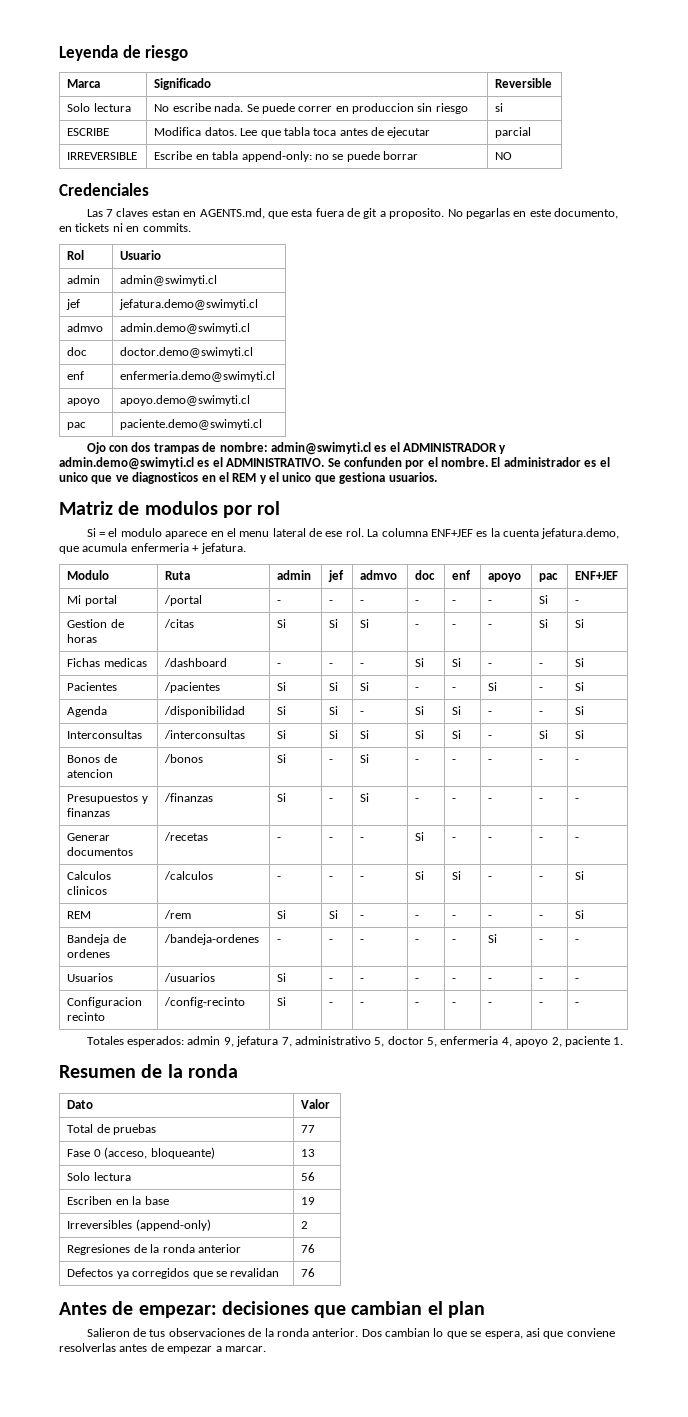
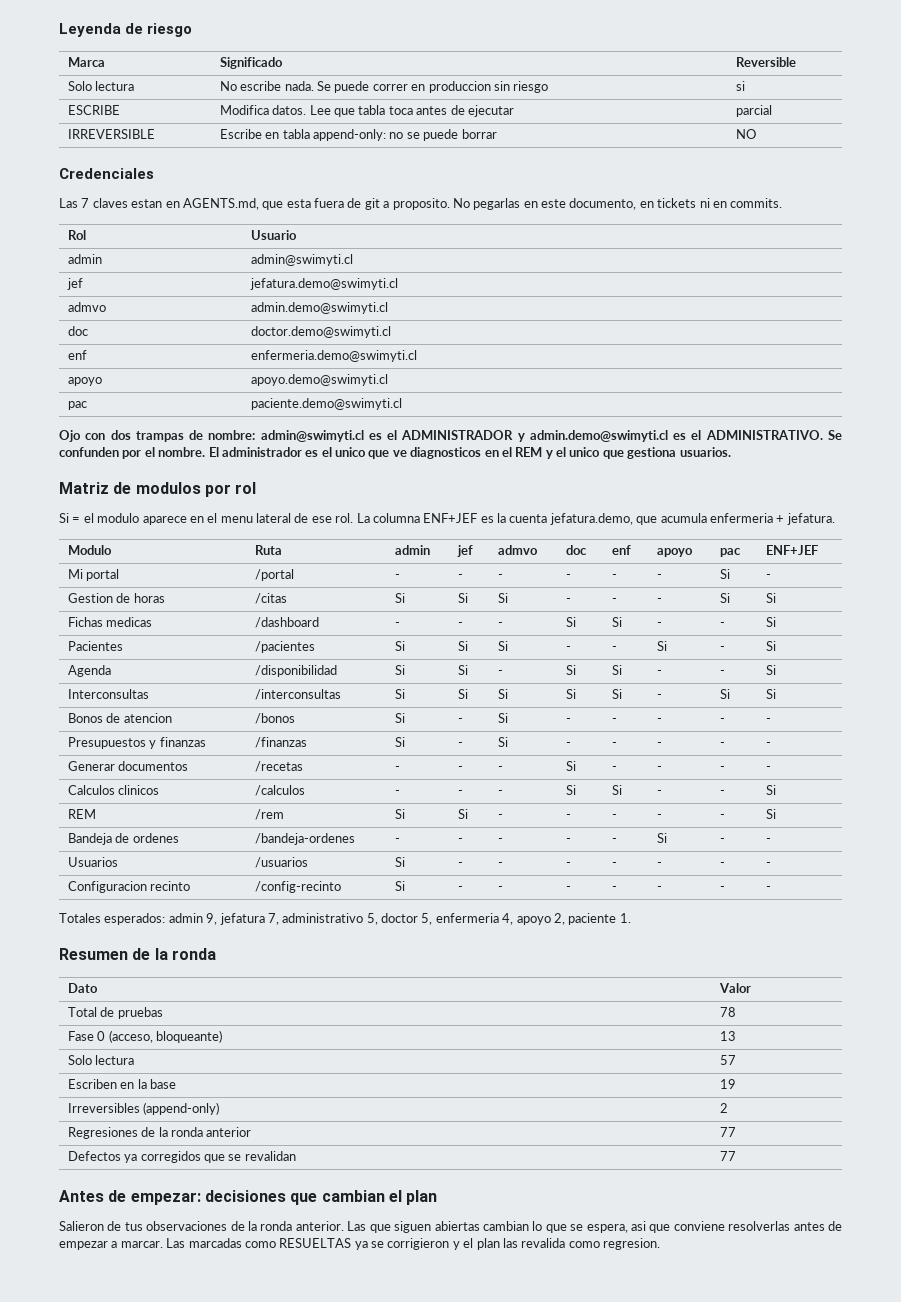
[301,1125,316,1133] 77 -> [719,1007,736,1017] 78
[301,1172,316,1181] 56 -> [719,1055,736,1065] 57
[301,1244,316,1253] 76 -> [719,1127,736,1137] 77
[301,1268,316,1277] 76 -> [719,1151,736,1161] 77
[361,1329,382,1337] Dos -> [347,1221,480,1233] Las que siguen abiertas
(266, 1349) none -> [166,1238,660,1250] Las marcadas como RESUELTAS ya se corrigieron y el plan las revalida como regresion.

